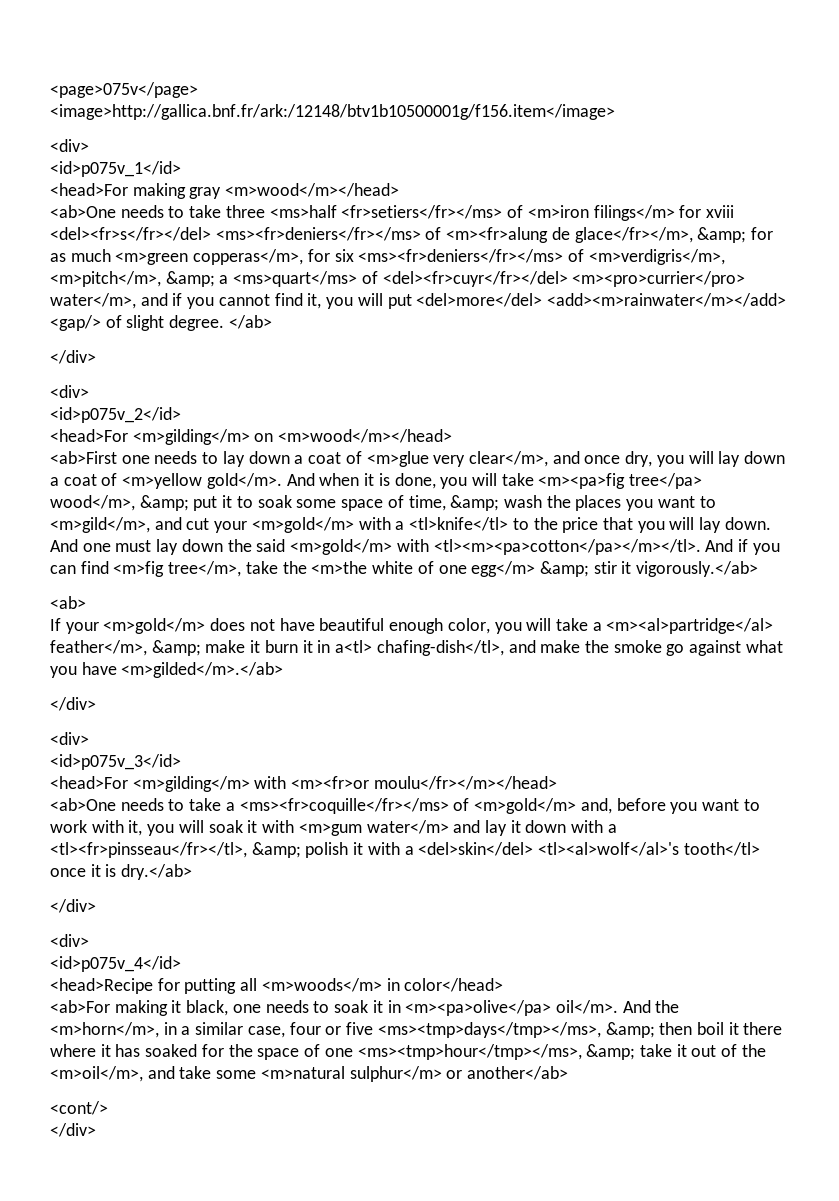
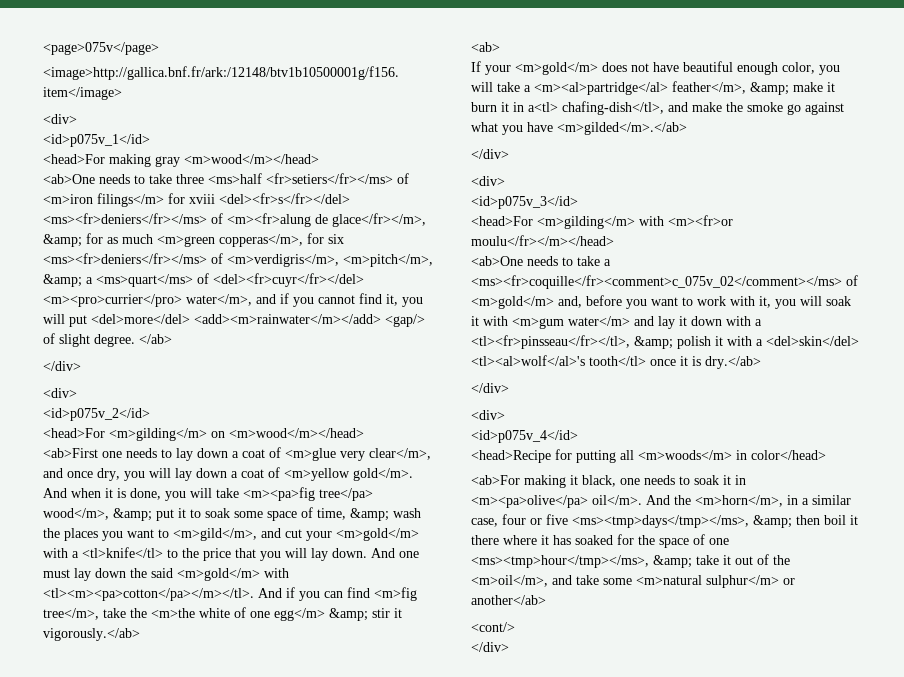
[239,798,449,814] <ms><fr>coquille</fr></ms> -> [471,275,842,289] <ms><fr>coquille</fr><comment>c_075v_02</comment></ms>

